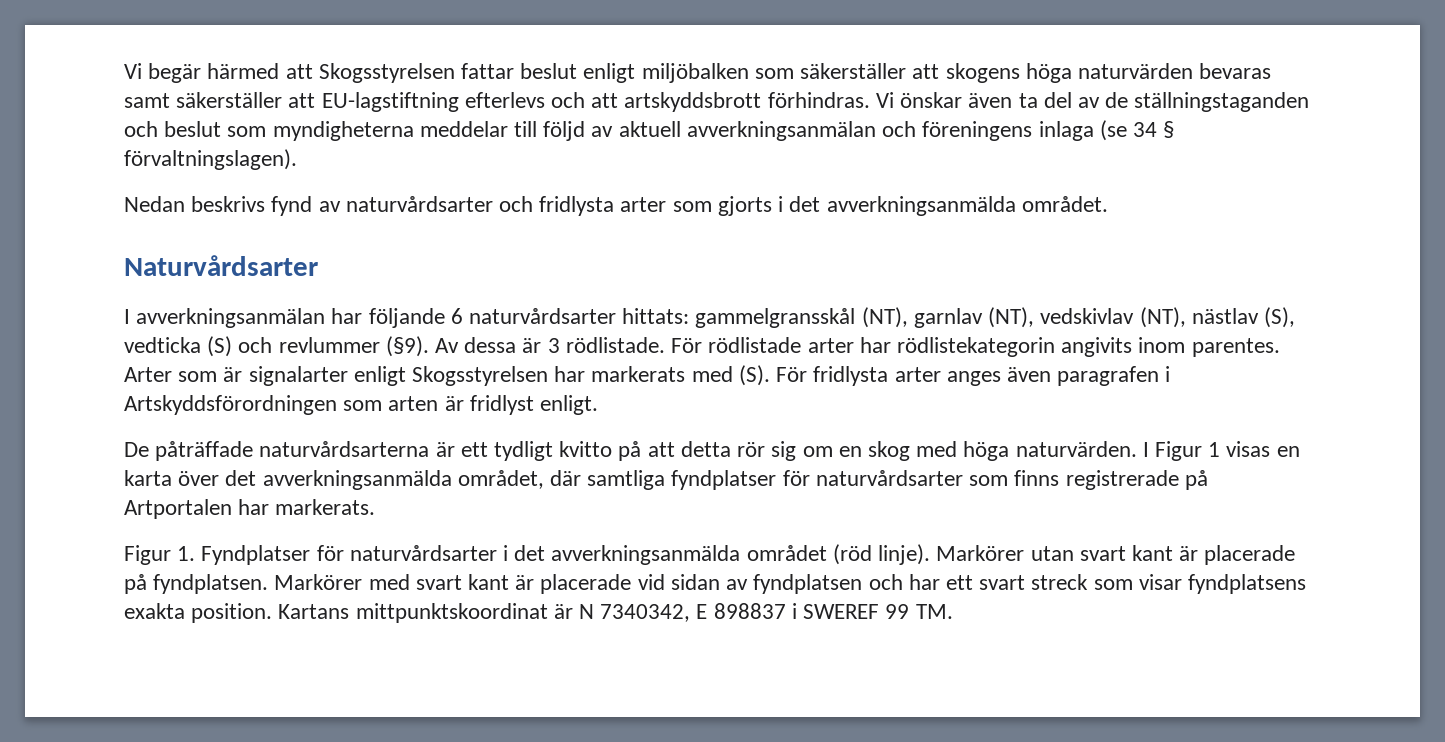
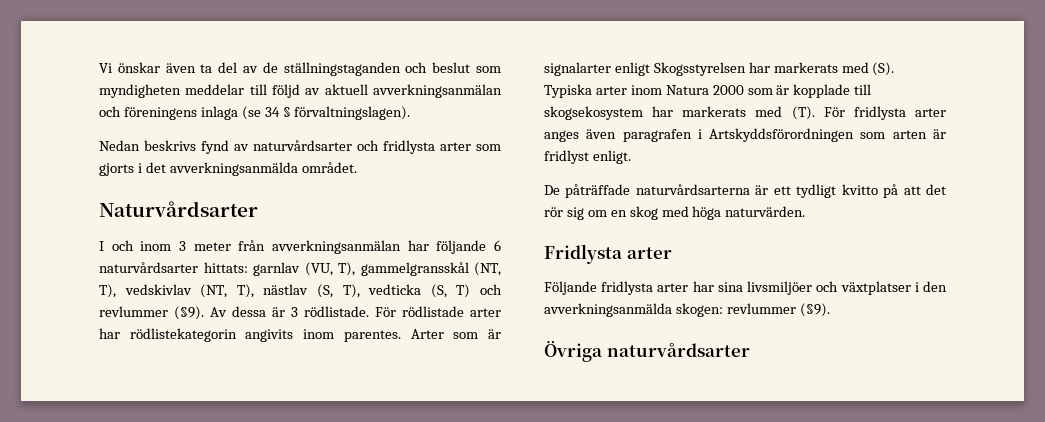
[124,63,1272,83] [124,92,894,112] Vi begär härmed att Skogsstyrelsen fattar beslut enligt miljöbalken som säkerställer att skogens höga naturvärden bevaras samt säkerställer att EU-lagstiftning efterlevs och att artskyddsbrott förhindras. Vi -> [99,63,112,73] Vi
[272,121,414,141] myndigheterna -> [99,84,181,98] myndigheten
(130, 316) none -> [111,240,266,251] och inom 3 meter från
[695,307,1295,328] [124,336,233,357] gammelgransskål (NT), garnlav (NT), vedskivlav (NT), nästlav (S), vedticka (S) -> [253,262,501,276] [99,284,471,298] garnlav (VU, T), gammelgransskål (NT, T), vedskivlav (NT, T), nästlav (S, T), vedticka (S, T)
(770, 375) none -> [544,84,872,98] [544,106,815,120] Typiska arter inom Natura 2000 som är kopplade till skogsekosystem har markerats med (T).
[680,441,731,457] detta -> [926,184,946,195] det
[1142,441,1300,461] [124,470,1208,490] [124,499,376,519] [124,544,1296,565] [124,574,1306,594] [124,603,953,623] I Figur 1 visas en karta över det avverkningsanmälda området, där samtliga fyndplatser för naturvårdsarter som finns registrerade på Artportalen har markerats. // Figur 1. Fyndplatser för naturvårdsarter i det avverkningsanmälda området (röd linje). Markörer utan svart kant är placerade på fyndplatsen. Markörer med svart kant är placerade vid sidan av fyndplatsen och har ett svart streck som visar fyndplatsens exakta position. Kartans mittpunktskoordinat är N 7340342, E 898837 i SWEREF 99 TM. -> [544,244,672,264] [544,281,947,295] [544,303,830,317] [544,341,750,362] // Fridlysta arter // Följande fridlysta arter har sina livsmiljöer och växtplatser i den avverkningsanmälda skogen: revlummer (§9). // Övriga naturvårdsarter

